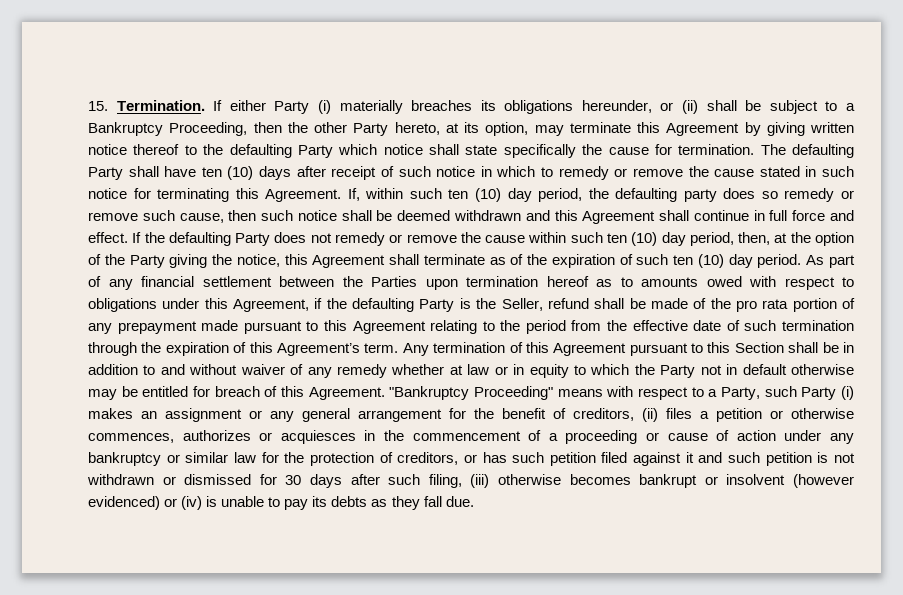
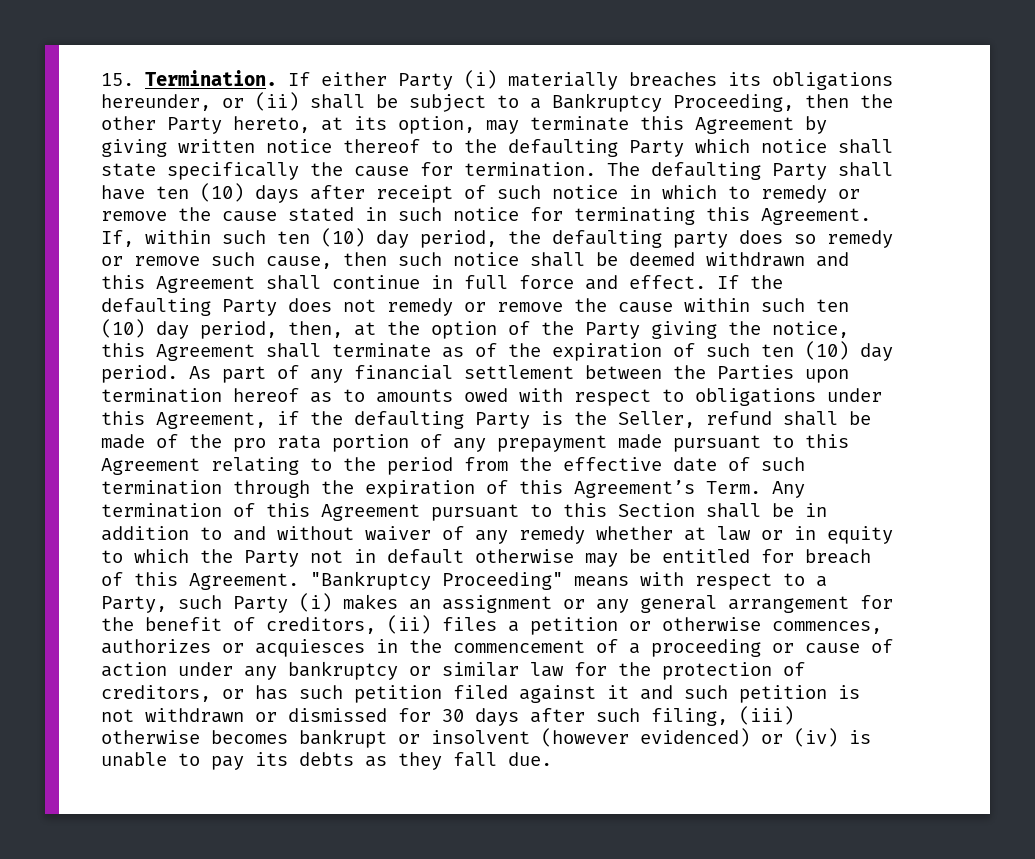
[364,343,399,353] term. -> [706,481,761,494] Term.

